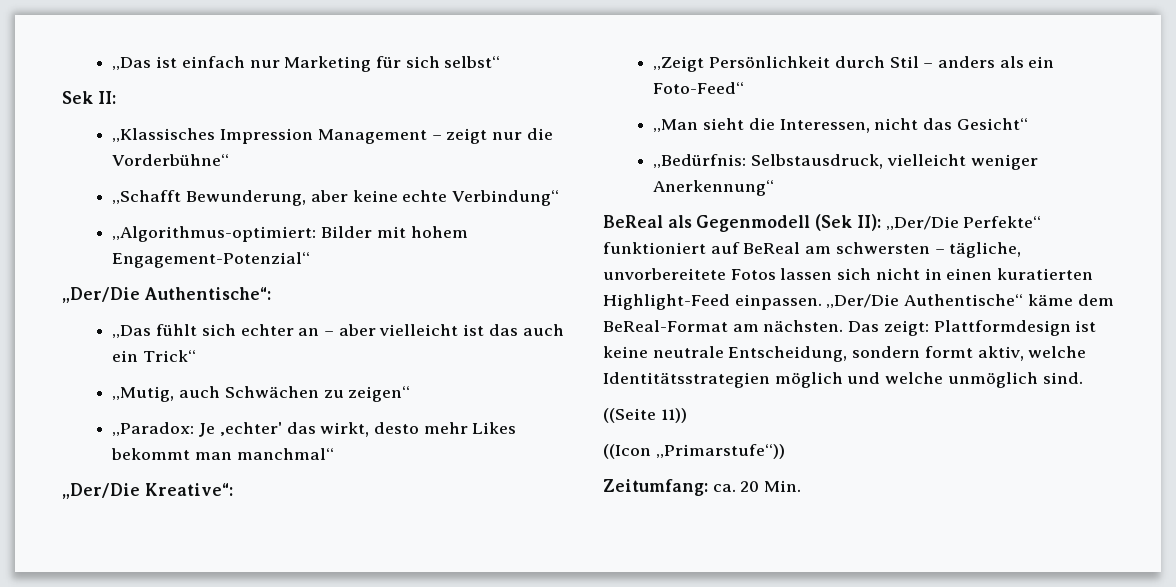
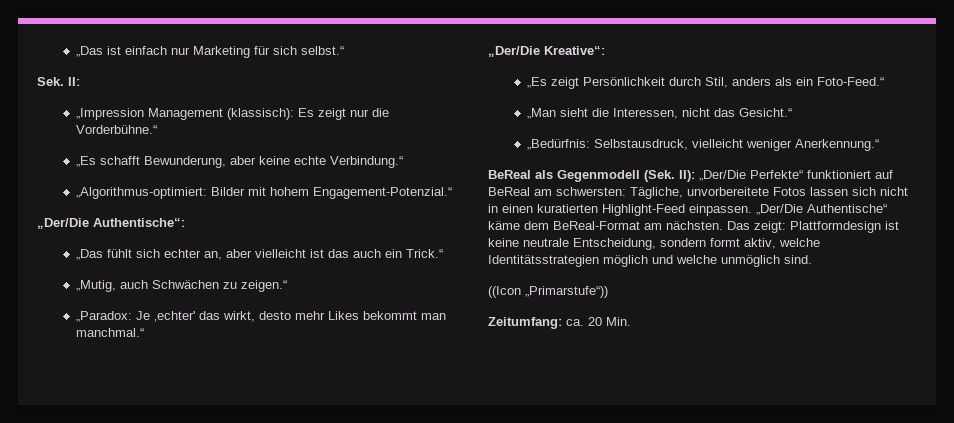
[444,56,501,68] [62,91,93,104] selbst“ // Sek -> [300,46,344,55] [37,77,64,86] selbst.“ // Sek.
[112,128,553,144] [112,154,230,166] [112,190,182,204] „Klassisches Impression Management – zeigt nur die Vorderbühne“ // „Schafft -> [75,108,389,120] [75,125,157,134] [75,156,140,167] „Impression Management (klassisch): Es zeigt nur die Vorderbühne.“ // „Es schafft
[451,190,559,206] Verbindung“ -> [329,156,403,168] Verbindung.“
[112,252,311,268] Engagement-Potenzial“ -> [312,187,452,199] Engagement-Potenzial.“
[298,328,334,336] an – -> [203,251,222,260] an,
[143,350,197,362] Trick“ -> [405,249,443,258] Trick.“
[348,386,411,402] zeigen“ -> [240,280,287,292] zeigen.“
[236,448,334,460] manchmal“ -> [75,328,144,337] manchmal.“
[653,56,934,72] „Zeigt Persönlichkeit durch Stil – -> [526,77,728,89] „Es zeigt Persönlichkeit durch Stil,
[653,82,745,94] Foto-Feed“ -> [816,77,884,86] Foto-Feed.“
[956,118,1028,130] Gesicht“ -> [738,108,792,117] Gesicht.“
[653,180,775,196] Anerkennung“ -> [794,139,879,151] Anerkennung.“
[815,214,853,231] (Sek -> [644,170,675,182] (Sek.
[835,242,1022,258] schwersten – tägliche, -> [556,187,683,199] schwersten: Tägliche,
[603,408,687,423] // ((Seite 11)) -> (812, 259) none

